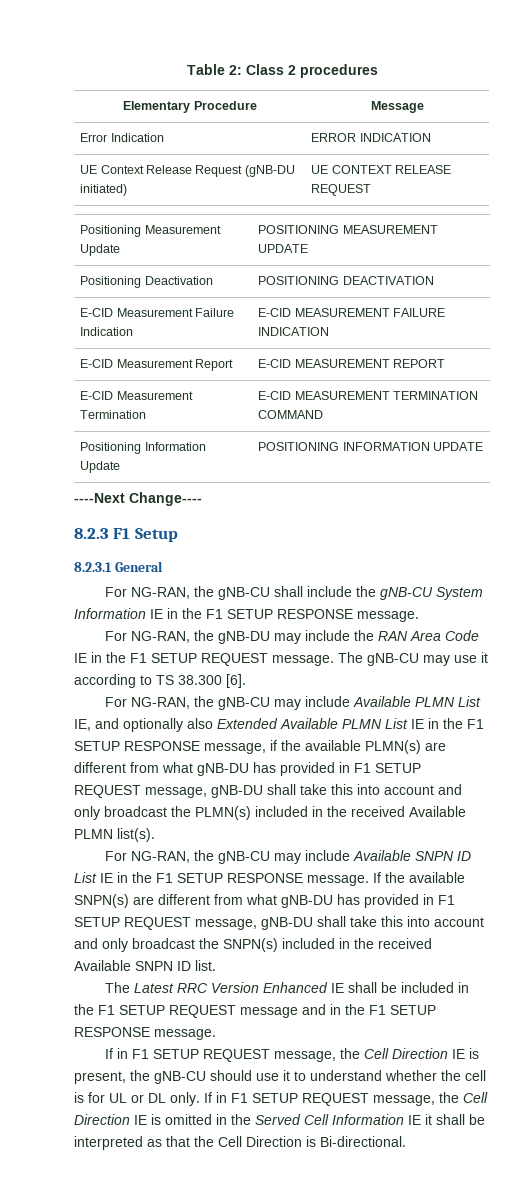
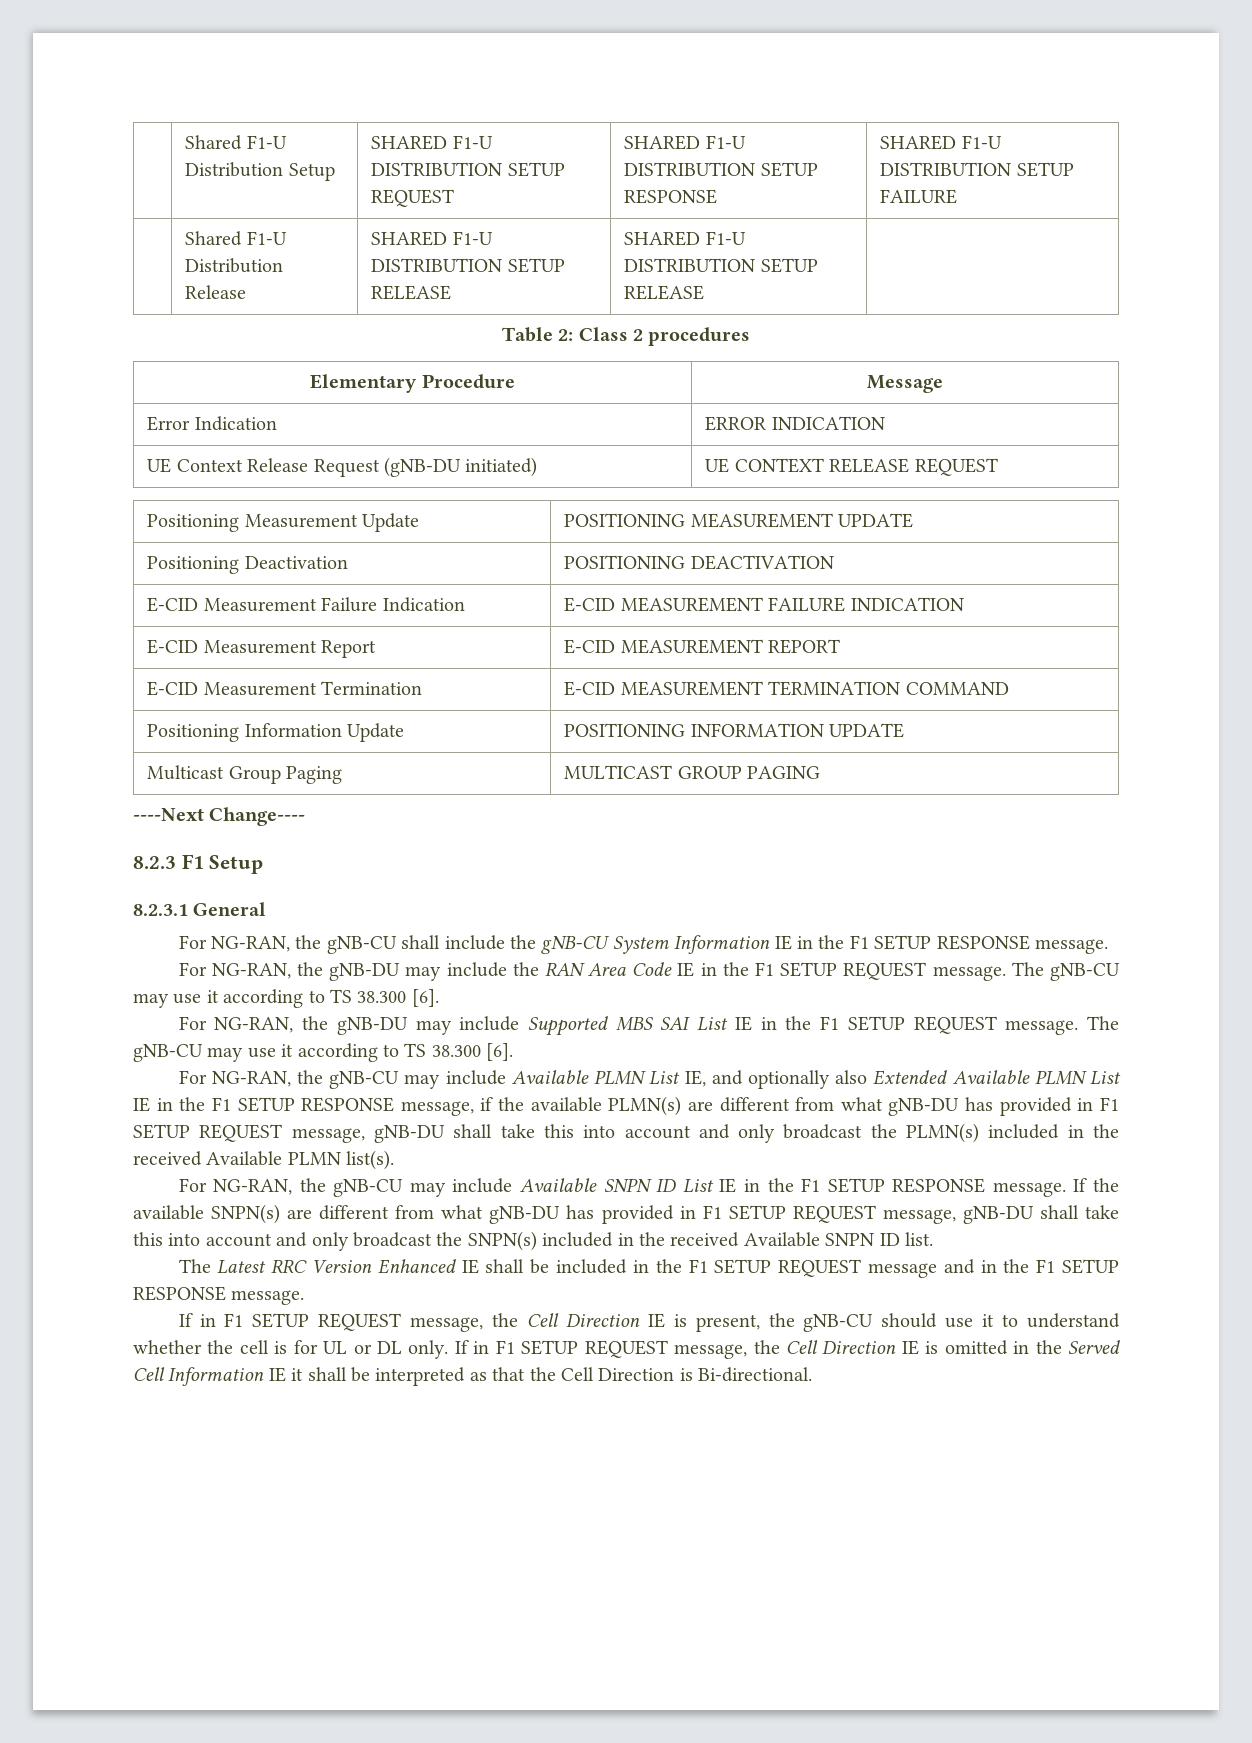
(186, 69) none -> [185,135,287,150] [185,162,335,181] [371,135,493,150] [371,162,565,177] [371,189,455,207] [624,135,746,150] [624,162,818,177] [624,189,718,204] [880,135,1002,150] [880,162,1074,177] [880,189,958,204] [185,231,287,246] [185,258,284,273] [185,285,247,299] [371,231,493,246] [371,258,565,273] [371,285,452,300] [624,231,746,246] [624,258,818,273] [624,285,705,300] | Shared F1-U Distribution Setup | SHARED F1-U DISTRIBUTION SETUP REQUEST | SHARED F1-U DISTRIBUTION SETUP RESPONSE | SHARED F1-U DISTRIBUTION SETUP FAILURE // | Shared F1-U Distribution Release | SHARED F1-U DISTRIBUTION SETUP RELEASE | SHARED F1-U DISTRIBUTION SETUP RELEASE | //
(483, 446) none -> [147,765,343,784] [564,765,821,779] // Multicast Group Paging | MULTICAST GROUP PAGING
(246, 681) none -> [178,1016,1120,1036] [133,1043,514,1062] // For NG-RAN, the gNB-DU may include Supported MBS SAI List IE in the F1 SETUP REQUEST message. The gNB-CU may use it according to TS 38.300 [6].

